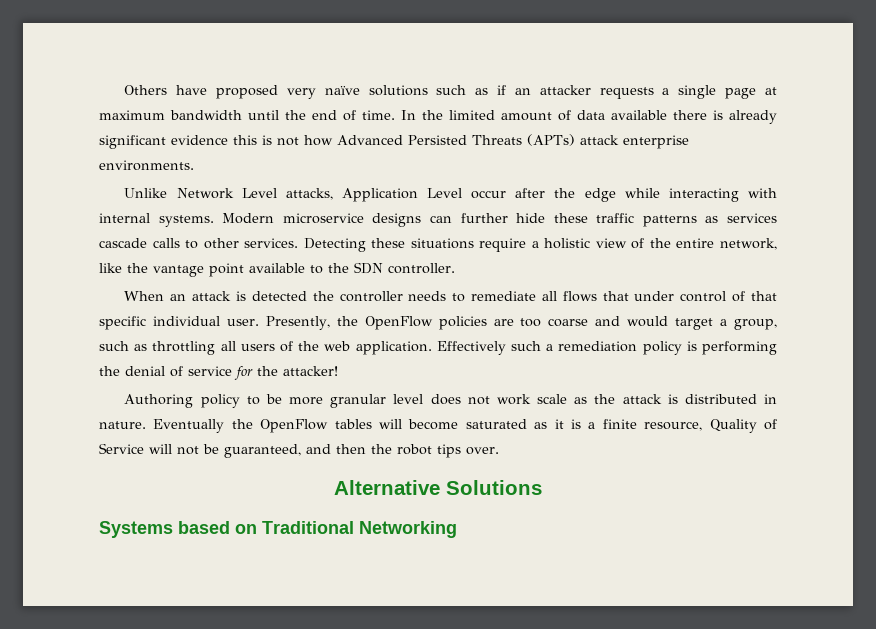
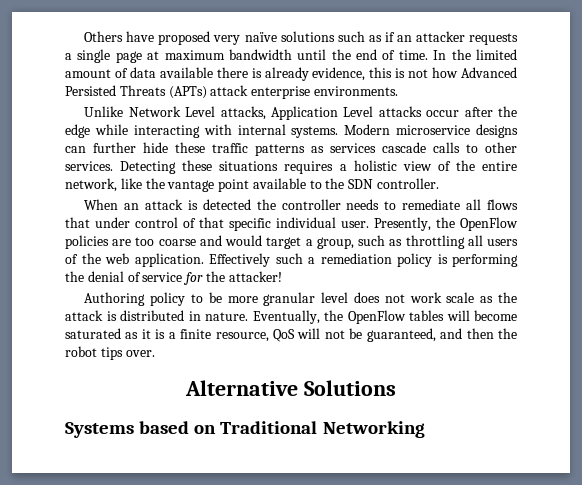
[99,135,228,149] significant evidence -> [312,67,366,81] evidence,
(463, 193) none -> [378,106,422,117] attacks
[479,238,527,252] require -> [284,161,334,174] requires
[153,419,225,433] Eventually -> [252,310,320,324] Eventually,
[709,419,777,433] [99,443,144,454] Quality of Service -> [273,329,295,342] QoS

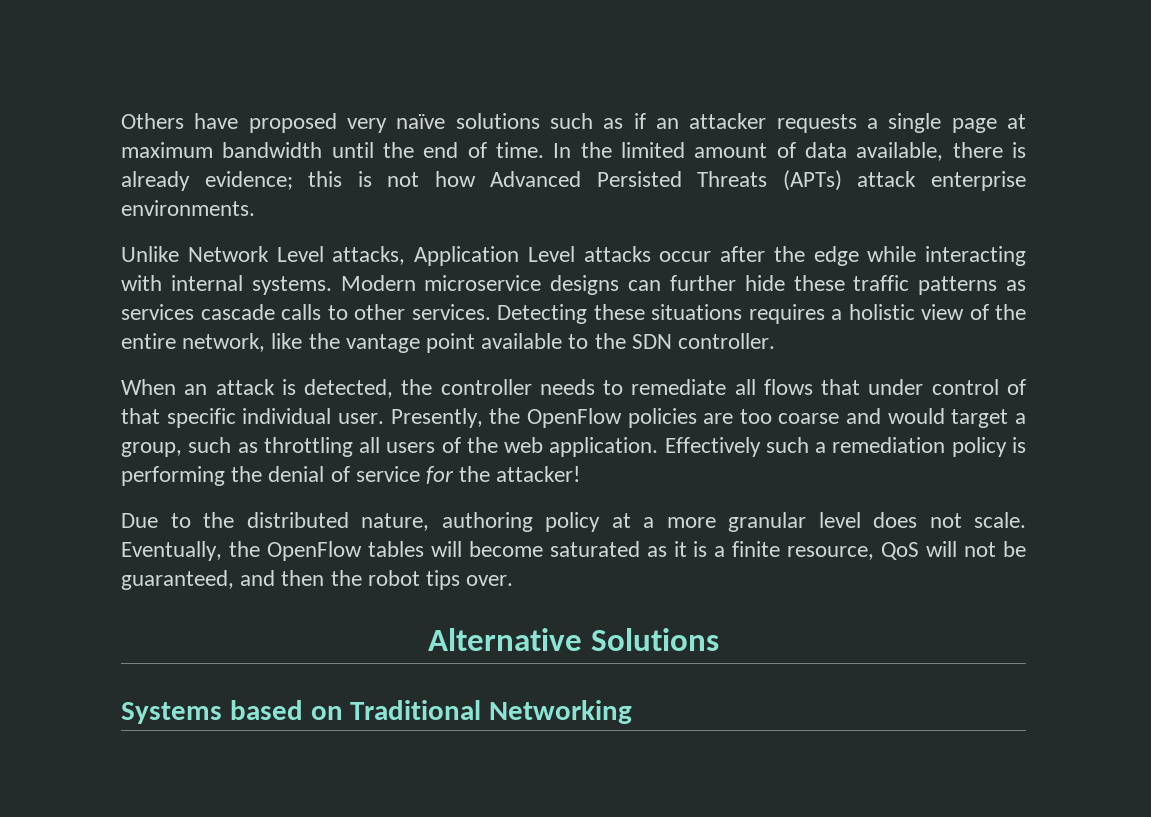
[159,67,213,78] available -> [856,142,944,161] available,
[312,67,366,81] evidence, -> [204,171,293,190] evidence;
[202,199,251,210] detected -> [304,379,394,398] detected,
[84,292,222,306] Authoring policy to be -> [121,512,654,532] Due to the distributed nature, authoring policy at a
[409,292,517,303] [65,310,248,321] work scale as the attack is distributed in nature. -> [974,512,1026,528] scale.

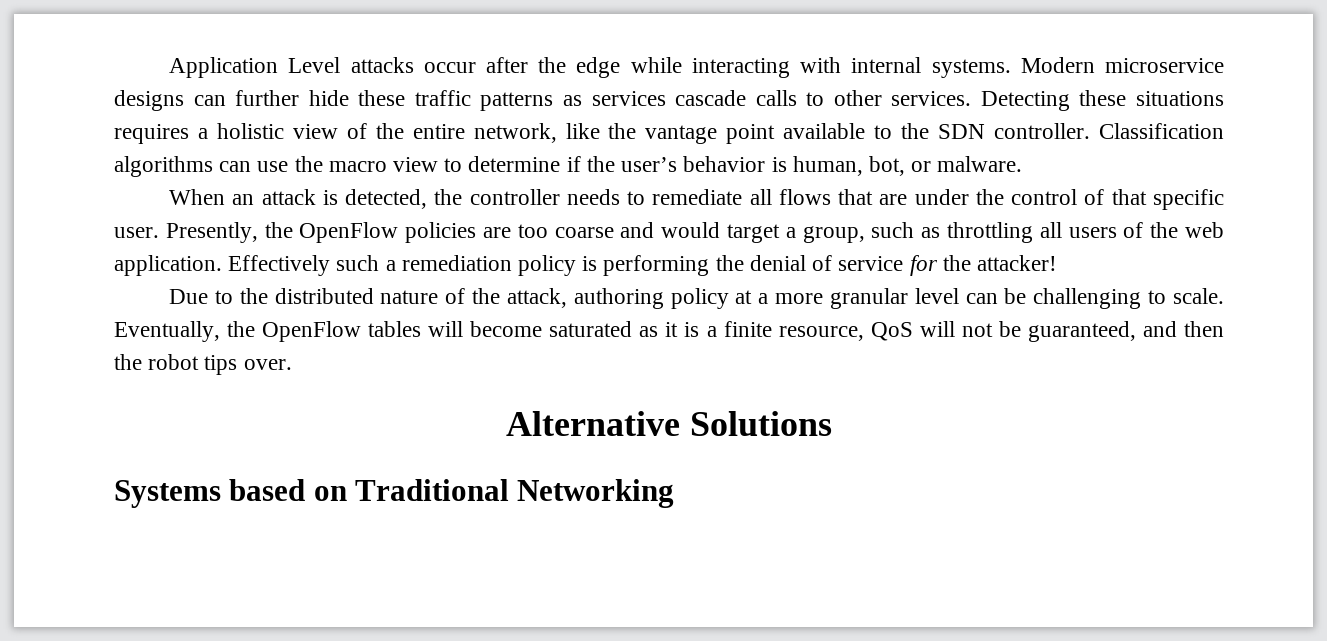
[121,113,1027,133] [121,142,1026,161] [121,170,1026,191] [121,200,255,216] [121,246,406,265] Others have proposed very naïve solutions such as if an attacker requests a single page at maximum bandwidth until the end of time. In the limited amount of data available, there is already evidence; this is not how Advanced Persisted Threats (APTs) attack enterprise environments. // Unlike Network Level attacks, -> (169, 67) none
(776, 341) none -> [1098,123,1224,139] [114,156,1023,177] Classification algorithms can use the macro view to determine if the user’s behavior is human, bot, or malware.
[868,379,924,395] under -> [879,189,1004,205] are under the
[242,408,332,424] individual -> (1224, 199) none
[361,513,429,531] nature, -> [380,288,567,308] nature of the attack,
[873,512,962,528] does not -> [965,288,1167,309] can be challenging to

